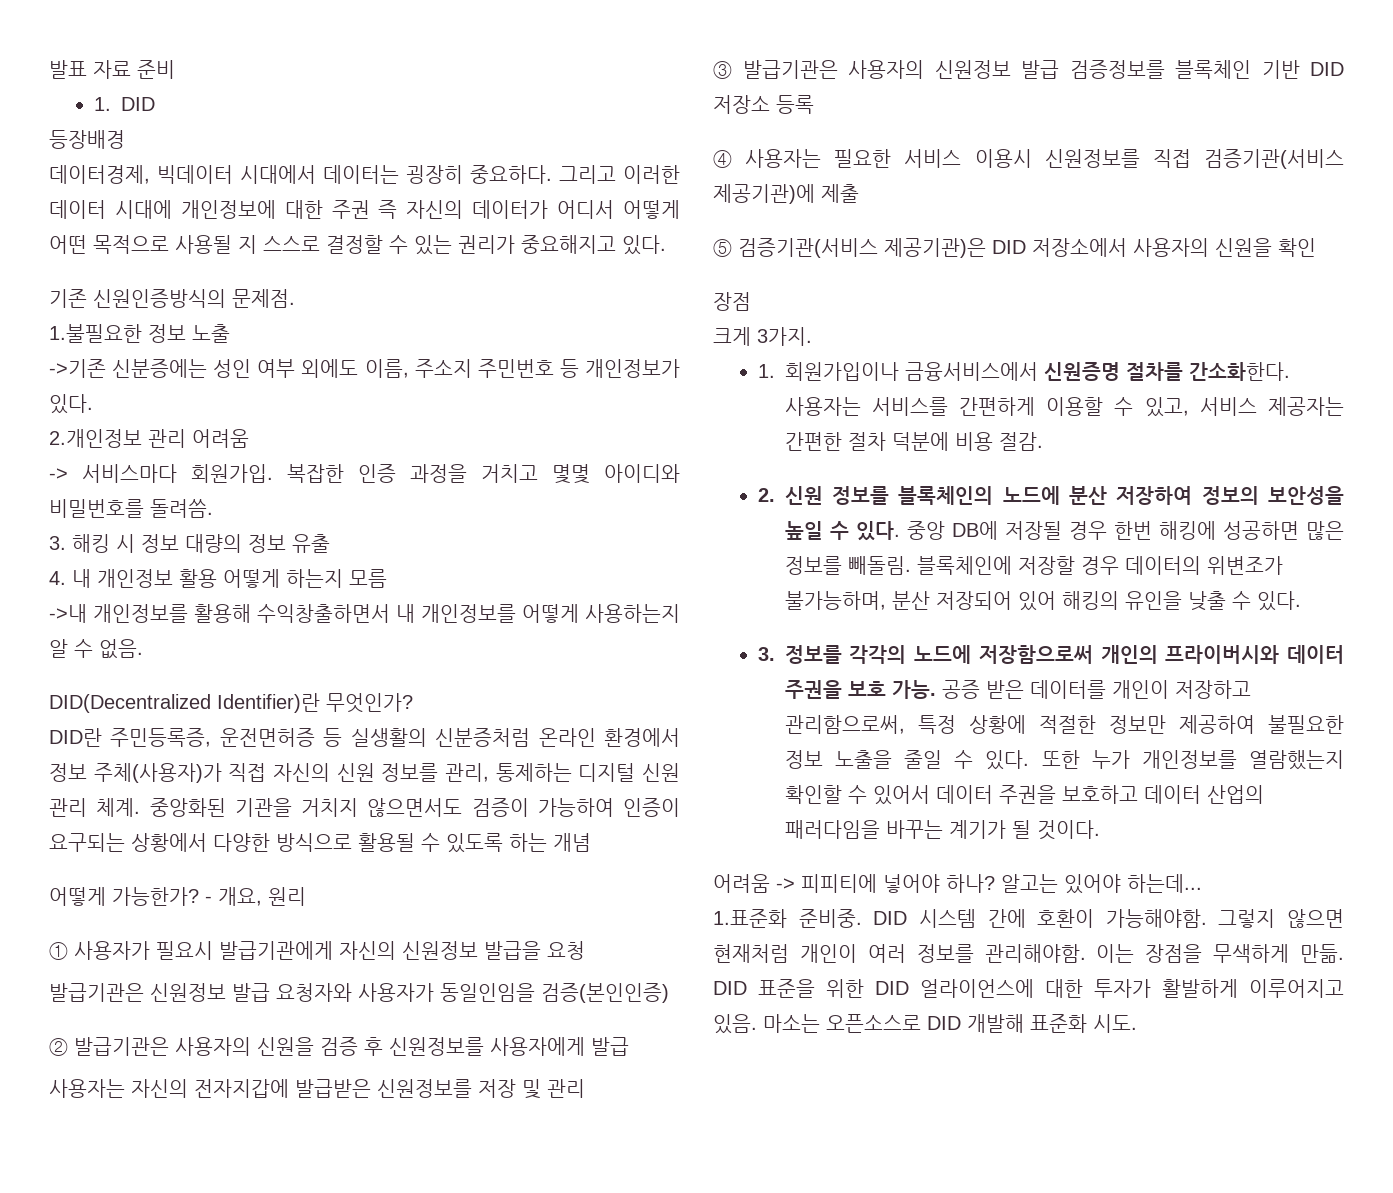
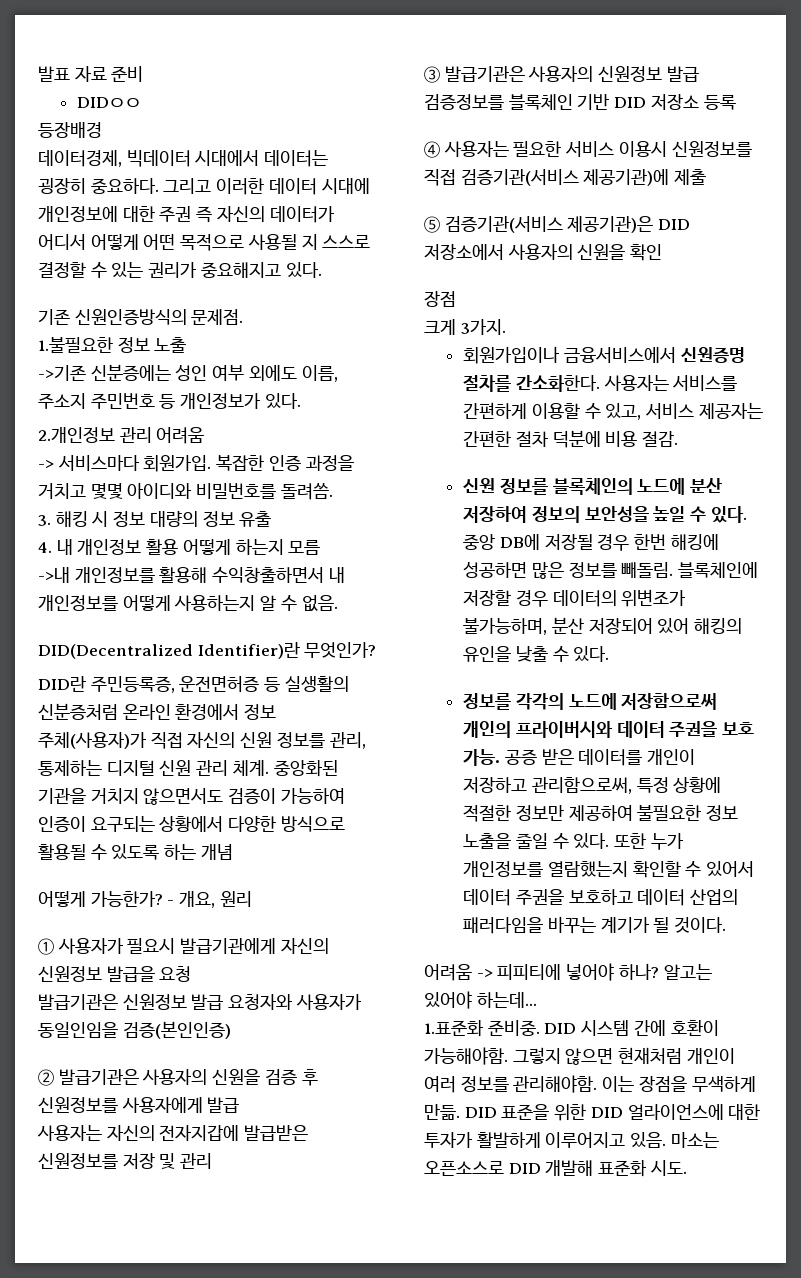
[93,97,155,111] 1. DID -> [77,97,142,108] DIDㅇㅇ
[757,364,775,378] 1. -> (506, 327) none
[757,488,775,502] 2. -> (678, 439) none
[757,647,775,661] 3. -> (610, 654) none

